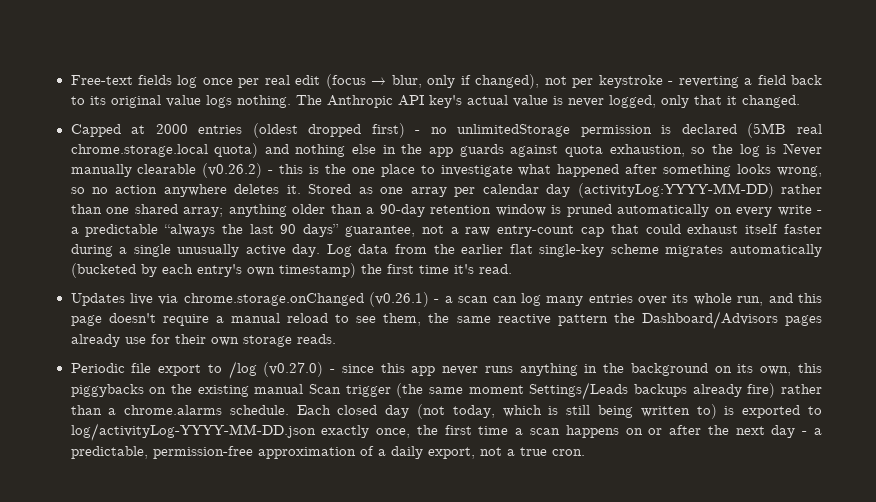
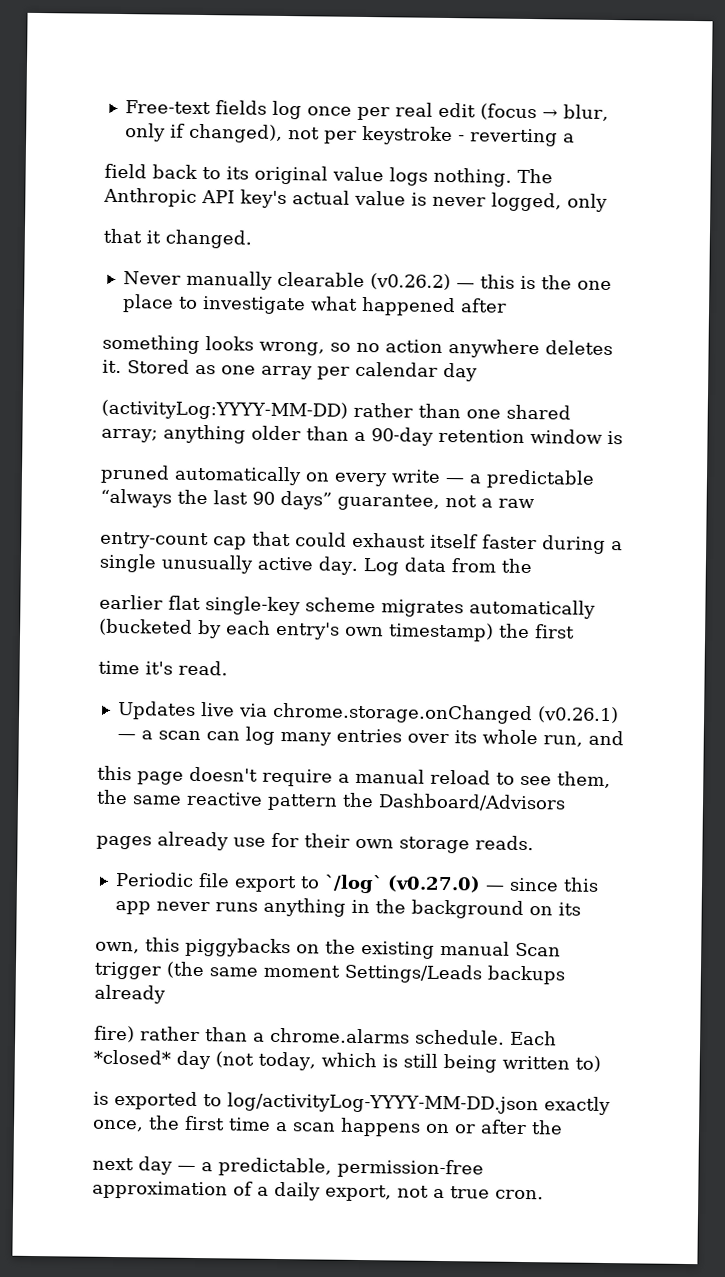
(753, 81) none -> (575, 138) //
(689, 101) none -> (608, 202) //
[70,123,823,138] [70,143,777,158] Capped at 2000 entries (oldest dropped first) - no unlimitedStorage permission is declared (5MB real chrome.storage.local quota) and nothing else in the app guards against quota exhaustion, so the log is -> (252, 239) none
[268,170,274,174] - -> [455,283,475,289] —
(658, 169) none -> (507, 305) //
(571, 190) none -> (478, 372) //
(561, 209) none -> (623, 437) //
[817,210,822,214] - -> [445,478,464,484] —
(491, 231) none -> (535, 503) //
(455, 249) none -> (532, 566) //
(414, 269) none -> (575, 631) //
[434,299,440,303] - -> [116,734,136,740] —
(793, 298) none -> (624, 738) //
(778, 320) none -> (566, 802) //
[228,361,336,379] /log (v0.27.0) - -> [323,874,504,894] `/log` (v0.27.0) —
(754, 368) none -> (581, 909) //
(742, 390) none -> (166, 994) //
[337,405,378,415] closed -> [93,1049,171,1065] *closed*
(717, 411) none -> (601, 1063) //
(729, 430) none -> (563, 1127) //
[802,431,808,435] - -> [177,1165,196,1171] —

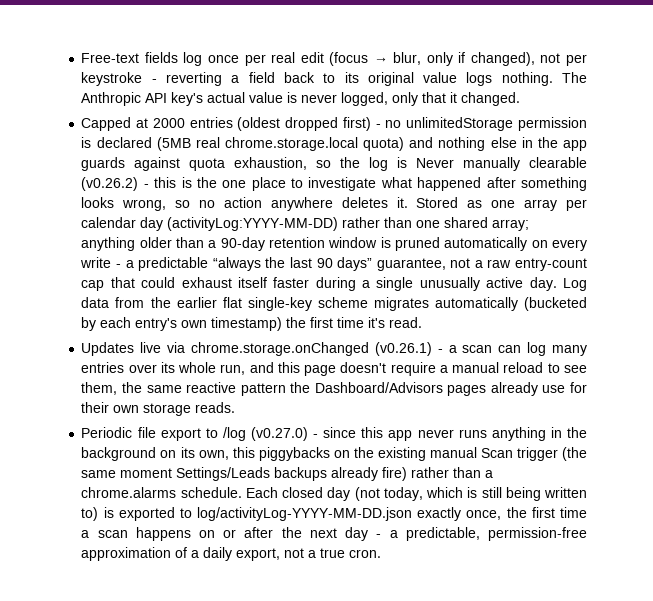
(575, 138) // -> (240, 79) none
(608, 202) // -> (419, 99) none
(252, 239) none -> [81,117,587,131] [81,137,587,151] [81,157,408,171] Capped at 2000 entries (oldest dropped first) - no unlimitedStorage permission is declared (5MB real chrome.storage.local quota) and nothing else in the app guards against quota exhaustion, so the log is
[455,283,475,289] — -> [143,184,149,188] -
(507, 305) // -> (516, 182) none
(478, 372) // -> (164, 224) none
(623, 437) // -> (391, 242) none
[445,478,464,484] — -> [115,264,121,268] -
(535, 503) // -> (512, 263) none
(532, 566) // -> (171, 302) none
(575, 631) // -> (334, 322) none
[116,734,136,740] — -> [437,349,443,353] -
(624, 738) // -> (274, 367) none
(566, 802) // -> (443, 387) none
[323,874,504,894] `/log` (v0.27.0) — -> [222,427,319,441] /log (v0.27.0) -
(581, 909) // -> (195, 452) none
(166, 994) // -> (379, 474) none
[93,1049,171,1065] *closed* -> [282,487,324,498] closed
(601, 1063) // -> (99, 514) none
(563, 1127) // -> (302, 532) none
[177,1165,196,1171] — -> [376,534,382,538] -

